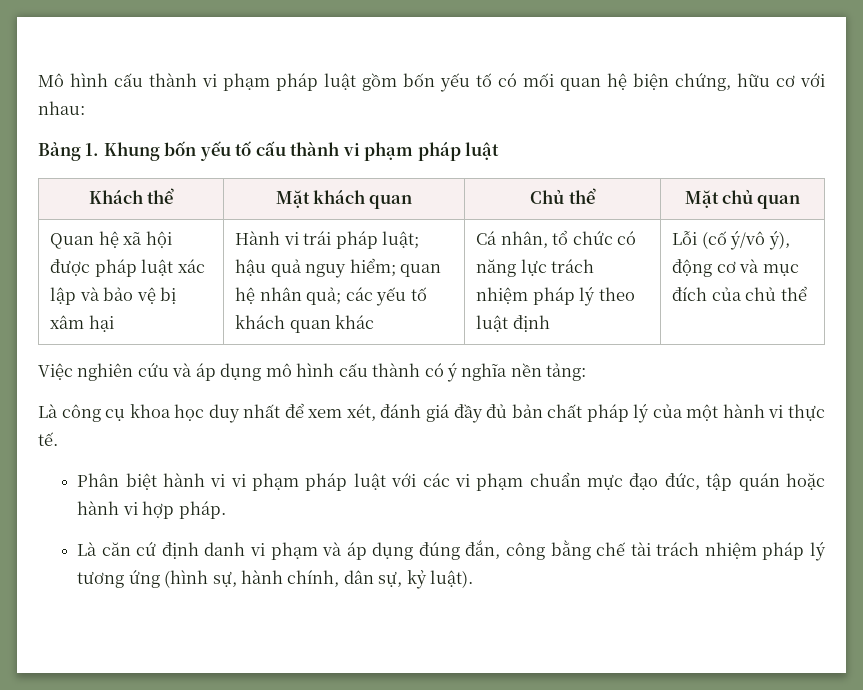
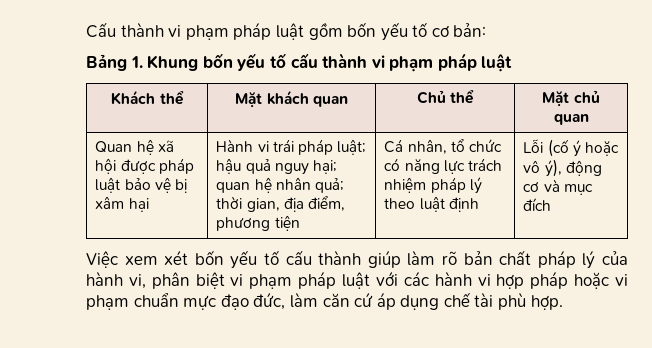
[38,73,143,87] Mô hình cấu -> [86,22,116,38] Cấu
[498,73,825,91] [38,101,85,115] có mối quan hệ biện chứng, hữu cơ với nhau: -> [431,23,487,37] cơ bản:
[177,259,205,273] [50,287,100,305] xác lập và -> (121, 185) none
[349,258,396,277] hiểm; -> [312,160,337,174] hại;
[345,287,427,306] [235,315,375,333] các yếu tố khách quan khác -> [216,196,345,212] [216,215,300,231] thời gian, địa điểm, phương tiện
[730,231,766,250] ý/vô -> [572,140,619,157] [523,160,541,173] ý hoặc vô
[711,286,807,301] [38,363,587,382] [38,403,508,423] của chủ thể // Việc nghiên cứu và áp dụng mô hình cấu thành có ý nghĩa nền tảng: // Là công cụ khoa học duy nhất để xem xét, đánh giá đầy đủ -> [86,250,457,269] // Việc xem xét bốn yếu tố cấu thành giúp làm rõ
[686,404,825,421] [38,432,58,446] [77,473,226,490] một hành vi thực tế. // Phân biệt hành vi -> [86,271,225,289] hành vi, phân biệt
(450, 480) none -> [434,271,610,289] hành vi hợp pháp hoặc
[706,473,825,491] [77,501,226,519] [77,540,827,561] [77,570,474,589] tập quán hoặc hành vi hợp pháp. // Là căn cứ định danh vi phạm và áp dụng đúng đắn, công bằng chế tài trách nhiệm pháp lý tương ứng (hình sự, hành chính, dân sự, kỷ luật). -> [289,292,563,310] làm căn cứ áp dụng chế tài phù hợp.

